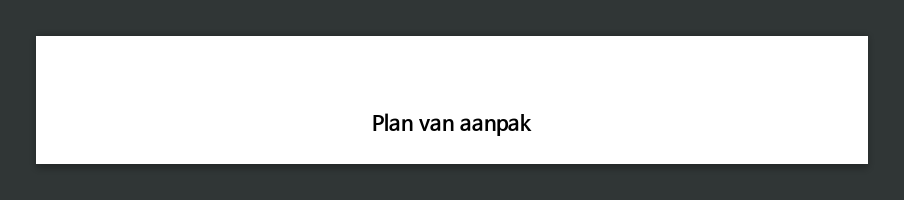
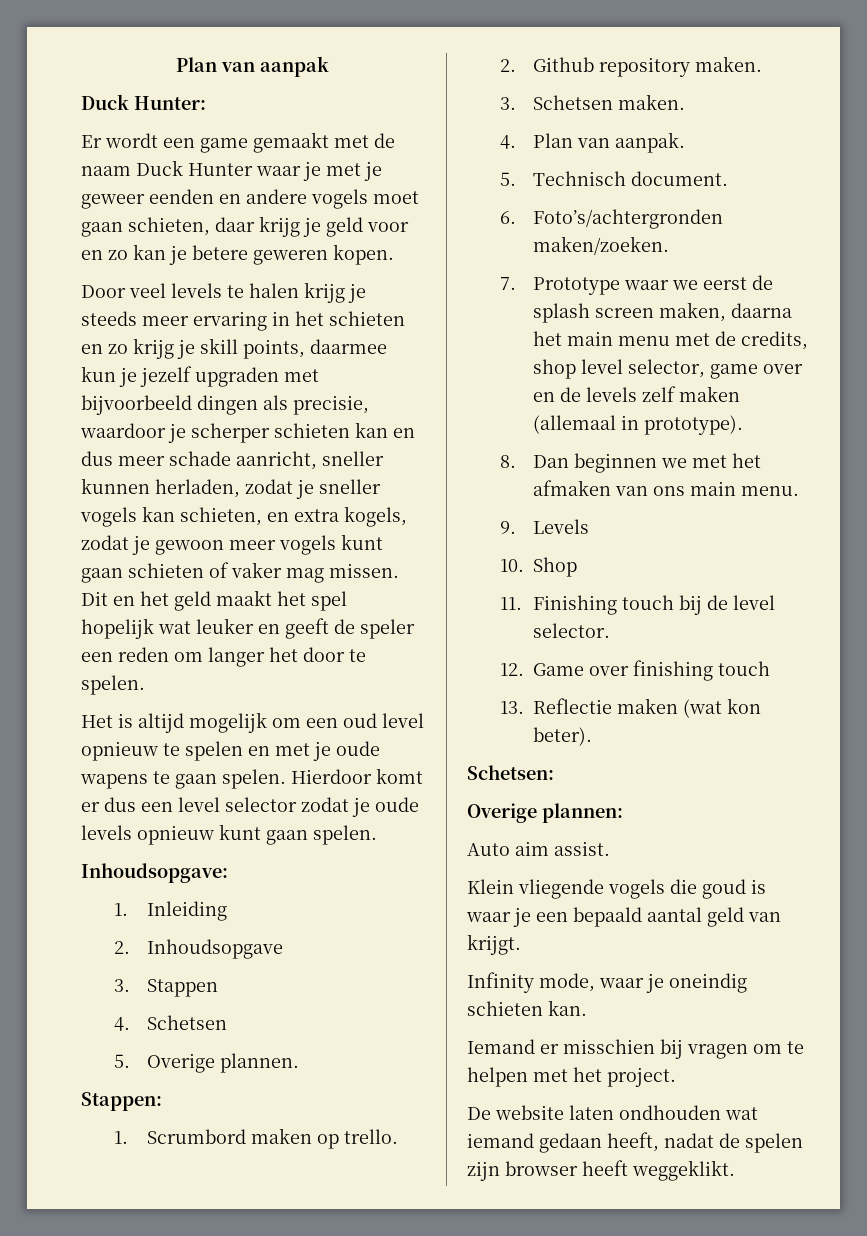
(532, 125) none -> [81,94,206,110] [81,132,395,153] [81,160,382,181] [81,189,419,209] [81,216,409,237] [81,244,394,265] [81,282,366,303] [81,311,405,331] [81,338,387,359] [81,366,319,387] [81,395,369,415] [80,422,415,443] [81,451,384,470] [81,478,381,499] [80,506,407,527] [81,534,383,555] [81,562,399,583] [81,590,347,611] [81,618,415,639] [81,647,366,667] [81,675,145,695] [81,712,424,733] [81,741,380,761] [80,768,423,789] [81,797,419,817] [81,824,377,845] [81,863,228,883] [114,901,228,921] [114,939,284,959] [114,979,219,997] [114,1015,228,1031] [114,1053,300,1073] [81,1092,162,1111] [114,1128,399,1149] [500,56,763,77] [500,94,686,110] [500,132,686,153] [500,171,729,186] [500,209,724,229] [533,236,670,255] [500,275,774,295] [533,302,793,323] [533,331,809,350] [533,359,804,379] [533,386,741,402] [533,415,744,435] [500,453,762,473] [533,480,800,496] [500,519,590,534] [500,557,578,577] [500,595,776,615] [533,623,611,638] [500,660,771,681] [500,698,762,718] [533,727,593,746] [467,765,554,780] [467,803,623,823] [467,841,610,856] [467,879,766,899] [466,907,781,927] [467,934,521,955] [467,972,747,993] [467,1000,587,1016] [467,1039,804,1059] [467,1067,676,1087] [467,1105,758,1120] [467,1132,803,1153] [467,1160,735,1181] // Duck Hunter: // Er wordt een game gemaakt met de naam Duck Hunter waar je met je geweer eenden en andere vogels moet gaan schieten, daar krijg je geld voor en zo kan je betere geweren kopen. // Door veel levels te halen krijg je steeds meer ervaring in het schieten en zo krijg je skill points, daarmee kun je jezelf upgraden met bijvoorbeeld dingen als precisie, waardoor je scherper schieten kan en dus meer schade aanricht, sneller kunnen herladen, zodat je sneller vogels kan schieten, en extra kogels, zodat je gewoon meer vogels kunt gaan schieten of vaker mag missen. Dit en het geld maakt het spel hopelijk wat leuker en geeft de speler een reden om langer het door te spelen. // Het is altijd mogelijk om een oud level opnieuw te spelen en met je oude wapens te gaan spelen. Hierdoor komt er dus een level selector zodat je oude levels opnieuw kunt gaan spelen. // Inhoudsopgave: // 1. Inleiding // 2. Inhoudsopgave // 3. Stappen // 4. Schetsen // 5. Overige plannen. // Stappen: // 1. Scrumbord maken op trello. // 2. Github repository maken. // 3. Schetsen maken. // 4. Plan van aanpak. // 5. Technisch document. // 6. Foto’s/achtergronden maken/zoeken. // 7. Prototype waar we eerst de splash screen maken, daarna het main menu met de credits, shop level selector, game over en de levels zelf maken (allemaal in prototype). // 8. Dan beginnen we met het afmaken van ons main menu. // 9. Levels // 10. Shop // 11. Finishing touch bij de level selector. // 12. Game over finishing touch // 13. Reflectie maken (wat kon beter). // Schetsen: // Overige plannen: // Auto aim assist. // Klein vliegende vogels die goud is waar je een bepaald aantal geld van krijgt. // Infinity mode, waar je oneindig schieten kan. // Iemand er misschien bij vragen om te helpen met het project. // De website laten ondhouden wat iemand gedaan heeft, nadat de spelen zijn browser heeft weggeklikt.

